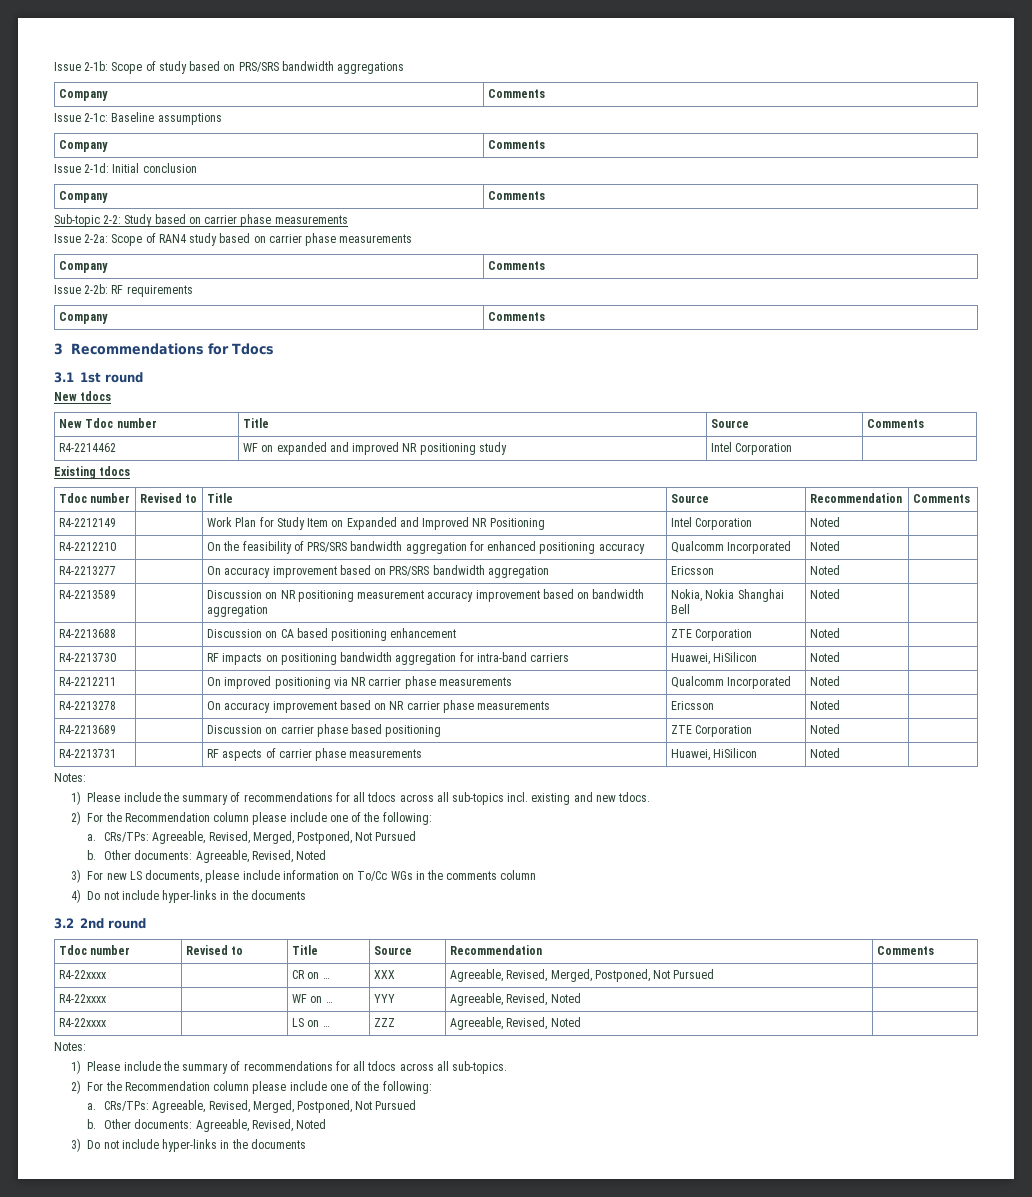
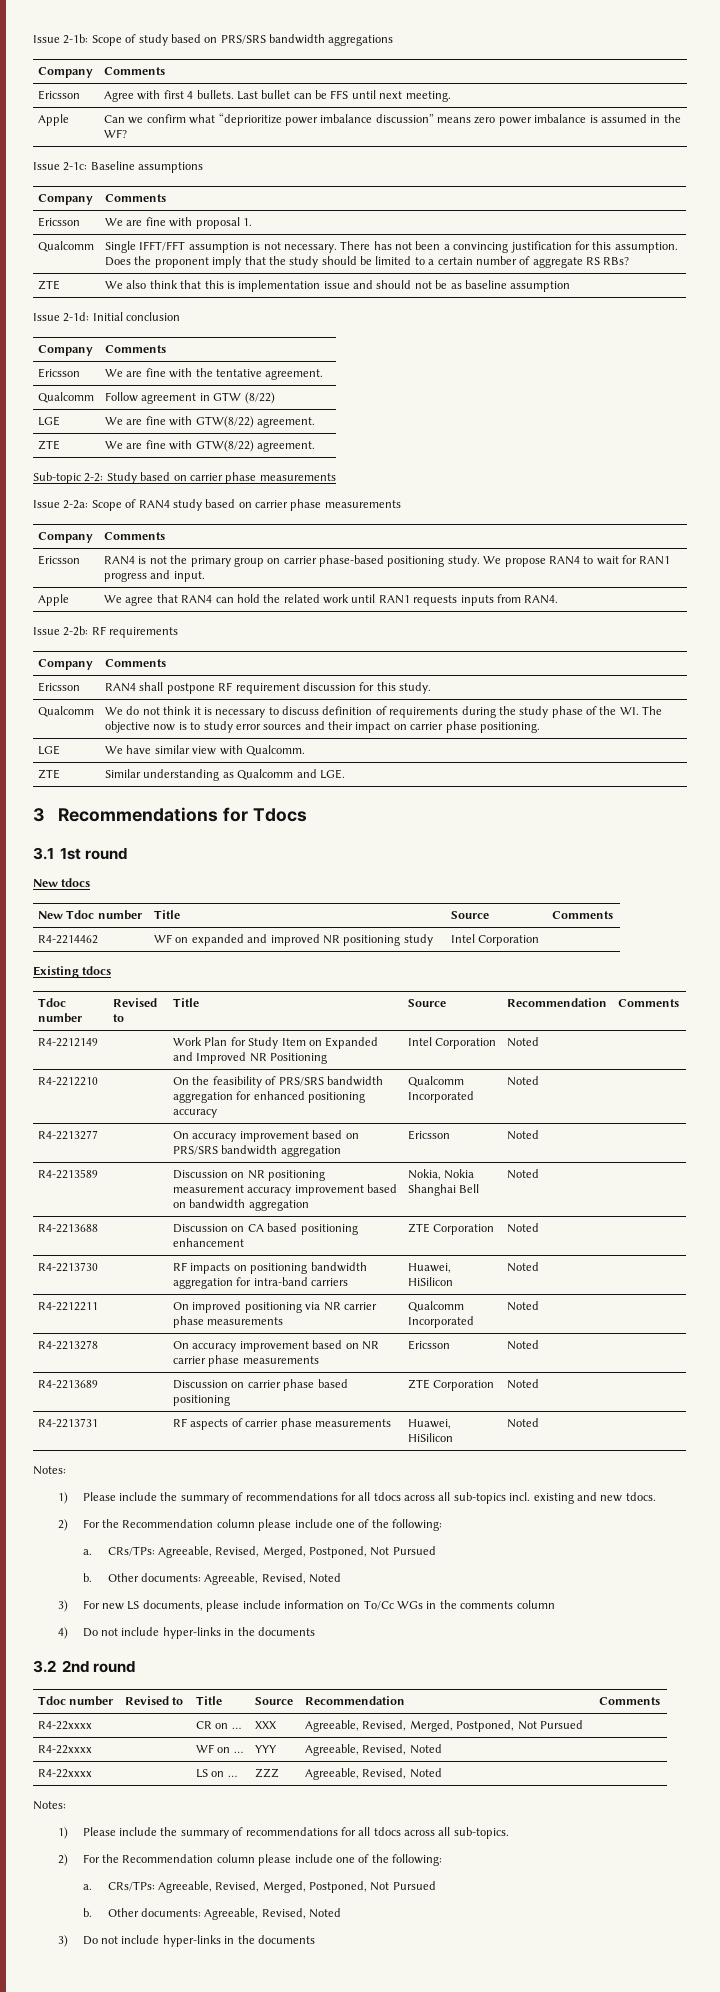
(546, 93) none -> [38,90,81,100] [104,90,451,102] [38,114,70,126] [104,113,681,126] [104,129,128,138] // Ericsson | Agree with first 4 bullets. Last bullet can be FFS until next meeting. // Apple | Can we confirm what “deprioritize power imbalance discussion” means zero power imbalance is assumed in the WF?
(546, 144) none -> [38,217,81,227] [105,217,252,229] [38,241,95,252] [105,241,678,253] [105,256,630,268] [38,280,61,290] [105,280,571,292] // Ericsson | We are fine with proposal 1. // Qualcomm | Single IFFT/FFT assumption is not necessary. There has not been a convincing justification for this assumption. Does the proponent imply that the study should be limited to a certain number of aggregate RS RBs? // ZTE | We also think that this is implementation issue and should not be as baseline assumption
(546, 195) none -> [38,368,81,378] [105,368,324,380] [38,392,95,403] [105,392,275,404] [38,416,61,426] [105,416,315,428] [38,440,61,450] [105,440,315,452] // Ericsson | We are fine with the tentative agreement. // Qualcomm | Follow agreement in GTW (8/22) // LGE | We are fine with GTW(8/22) agreement. // ZTE | We are fine with GTW(8/22) agreement.
(546, 265) none -> [38,555,81,565] [104,555,671,567] [104,570,205,582] [38,594,70,606] [104,594,559,606] // Ericsson | RAN4 is not the primary group on carrier phase-based positioning study. We propose RAN4 to wait for RAN1 progress and input. // Apple | We agree that RAN4 can hold the related work until RAN1 requests inputs from RAN4.
(546, 316) none -> [38,682,81,692] [105,682,432,694] [38,706,95,717] [105,706,663,718] [105,721,540,733] [38,745,61,755] [105,745,305,756] [38,769,61,779] [105,769,345,781] // Ericsson | RAN4 shall postpone RF requirement discussion for this study. // Qualcomm | We do not think it is necessary to discuss definition of requirements during the study phase of the WI. The objective now is to study error sources and their impact on carrier phase positioning. // LGE | We have similar view with Qualcomm. // ZTE | Similar understanding as Qualcomm and LGE.

